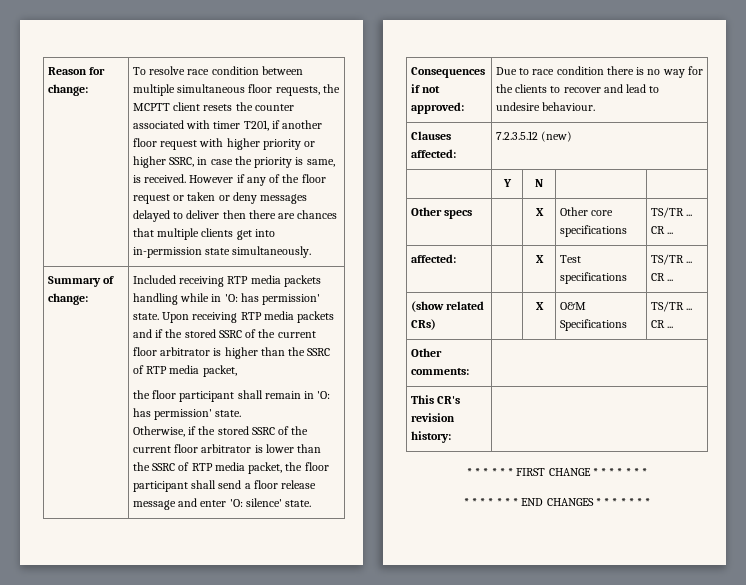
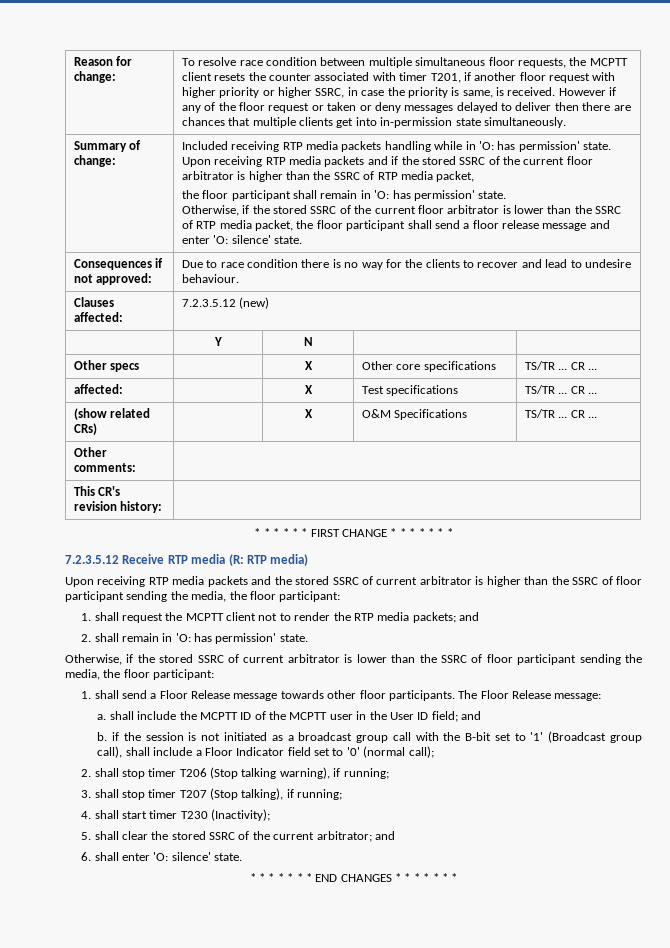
(648, 472) none -> [65,554,309,566] [65,576,643,587] [65,591,341,602] [81,612,480,623] [81,633,308,644] [65,654,643,665] [65,669,215,680] [81,690,602,701] [97,711,482,722] [97,731,643,743] [97,746,434,758] [81,767,389,779] [81,788,343,800] [81,809,271,821] [81,831,395,842] [81,852,243,861] // 7.2.3.5.12 Receive RTP media (R: RTP media) // Upon receiving RTP media packets and the stored SSRC of current arbitrator is higher than the SSRC of floor participant sending the media, the floor participant: // 1. shall request the MCPTT client not to render the RTP media packets; and // 2. shall remain in 'O: has permission' state. // Otherwise, if the stored SSRC of current arbitrator is lower than the SSRC of floor participant sending the media, the floor participant: // 1. shall send a Floor Release message towards other floor participants. The Floor Release message: // a. shall include the MCPTT ID of the MCPTT user in the User ID field; and // b. if the session is not initiated as a broadcast group call with the B-bit set to '1' (Broadcast group call), shall include a Floor Indicator field set to '0' (normal call); // 2. shall stop timer T206 (Stop talking warning), if running; // 3. shall stop timer T207 (Stop talking), if running; // 4. shall start timer T230 (Inactivity); // 5. shall clear the stored SSRC of the current arbitrator; and // 6. shall enter 'O: silence' state.

